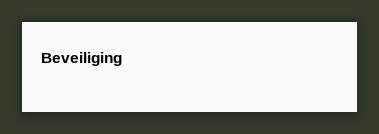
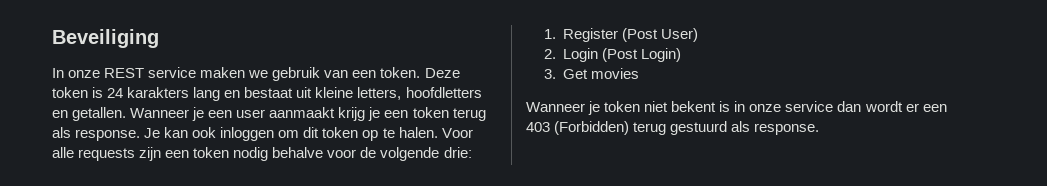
(122, 59) none -> [52,67,460,81] [52,87,482,101] [52,107,486,121] [52,127,473,141] [52,147,472,161] [543,28,699,42] [543,48,682,62] [543,68,640,79] [526,101,947,115] [526,121,820,135] // In onze REST service maken we gebruik van een token. Deze token is 24 karakters lang en bestaat uit kleine letters, hoofdletters en getallen. Wanneer je een user aanmaakt krijg je een token terug als response. Je kan ook inloggen om dit token op te halen. Voor alle requests zijn een token nodig behalve voor de volgende drie: // 1. Register (Post User) // 2. Login (Post Login) // 3. Get movies // Wanneer je token niet bekent is in onze service dan wordt er een 403 (Forbidden) terug gestuurd als response.

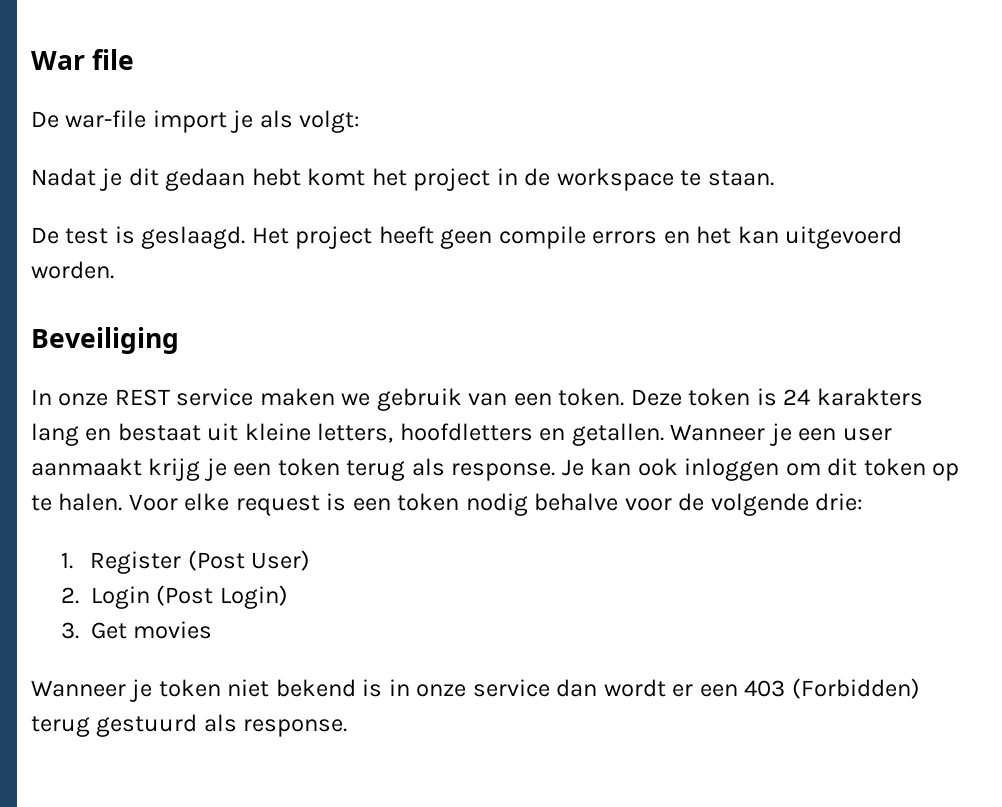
(52, 38) none -> [31,49,135,70] [31,110,361,133] [31,168,774,191] [31,226,903,249] [31,261,114,279] War file // De war-file import je als volgt: // Nadat je dit gedaan hebt komt het project in de workspace te staan. // De test is geslaagd. Het project heeft geen compile errors en het kan uitgevoerd worden. //
[52,147,162,161] alle requests zijn -> [184,493,347,516] elke request is
[671,101,717,112] bekent -> [275,679,356,697] bekend

